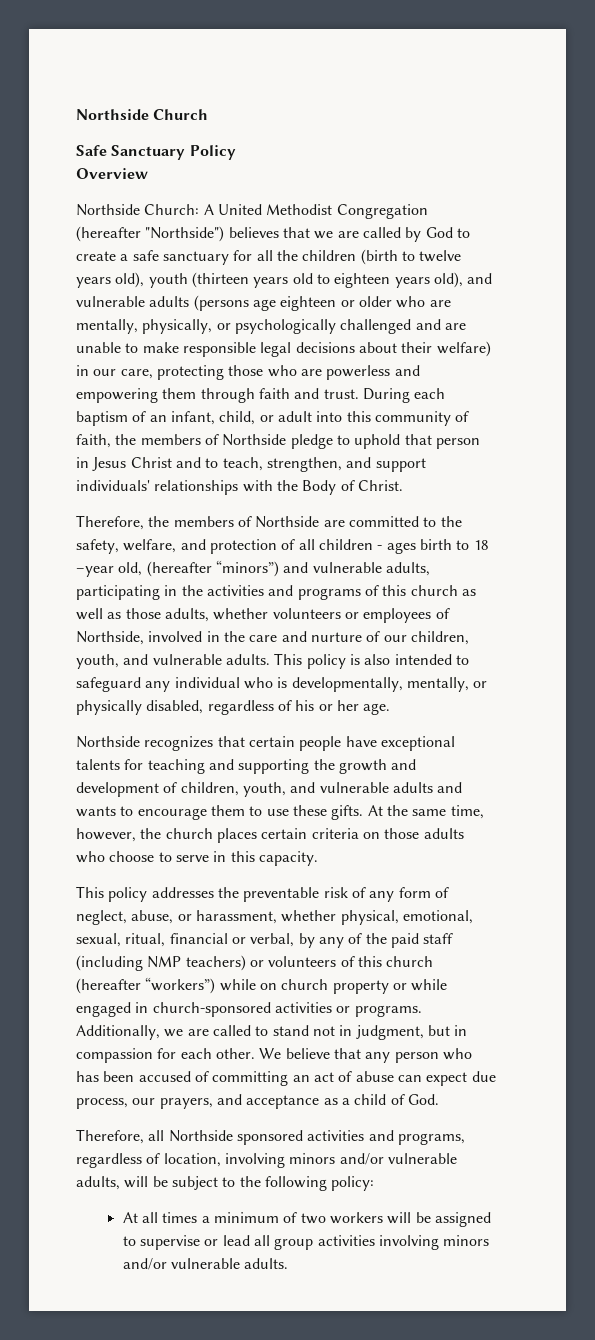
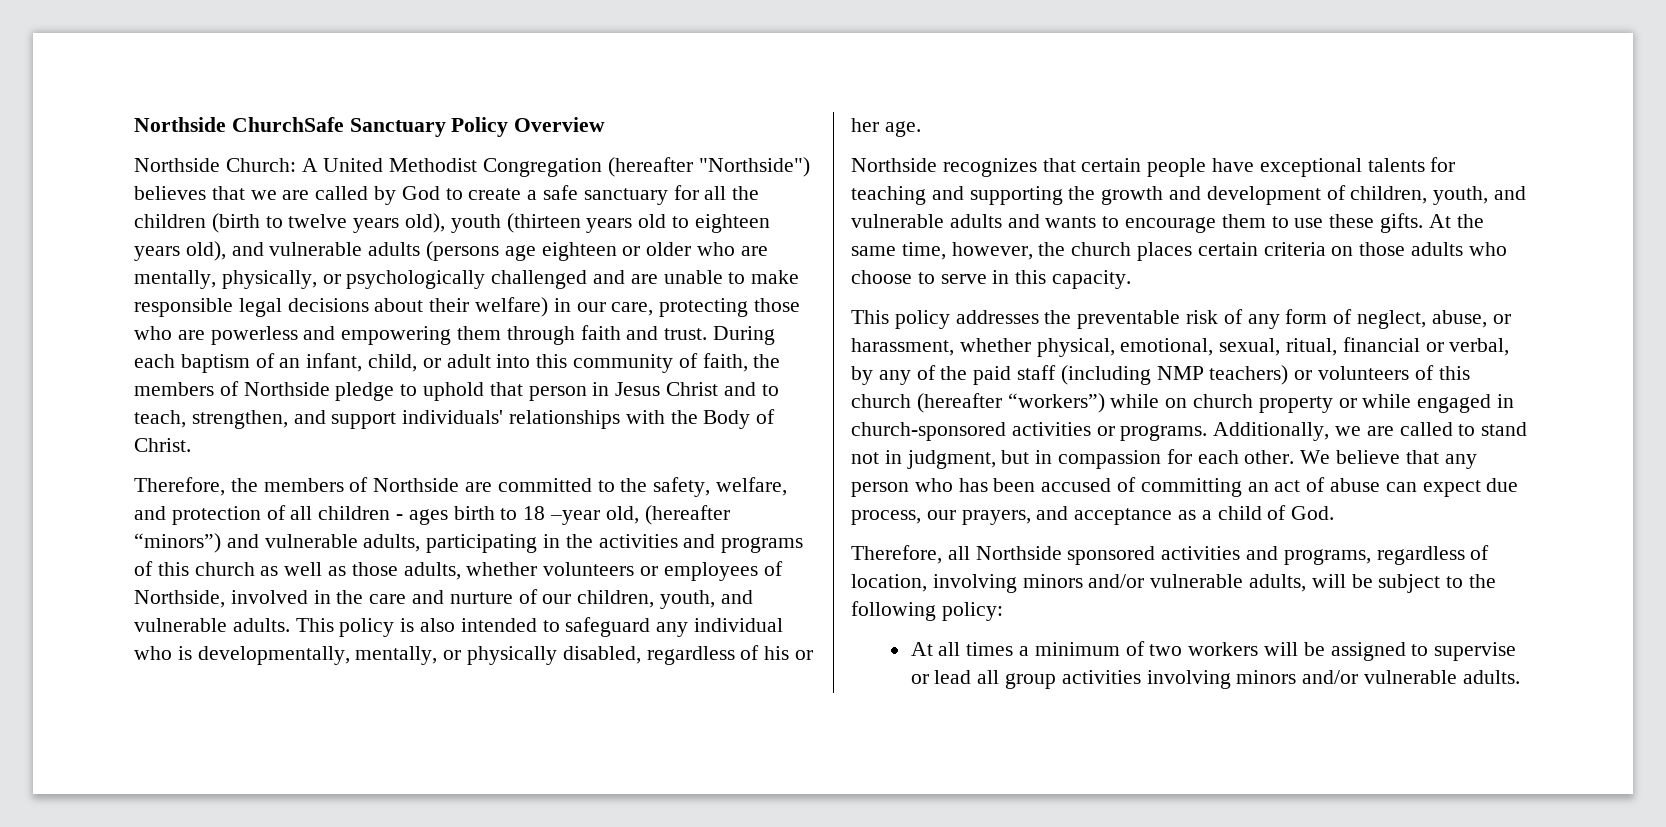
[76,109,209,120] [76,145,107,156] Northside Church // Safe -> [134,117,344,132] Northside ChurchSafe
(236, 152) // -> (509, 127) none

